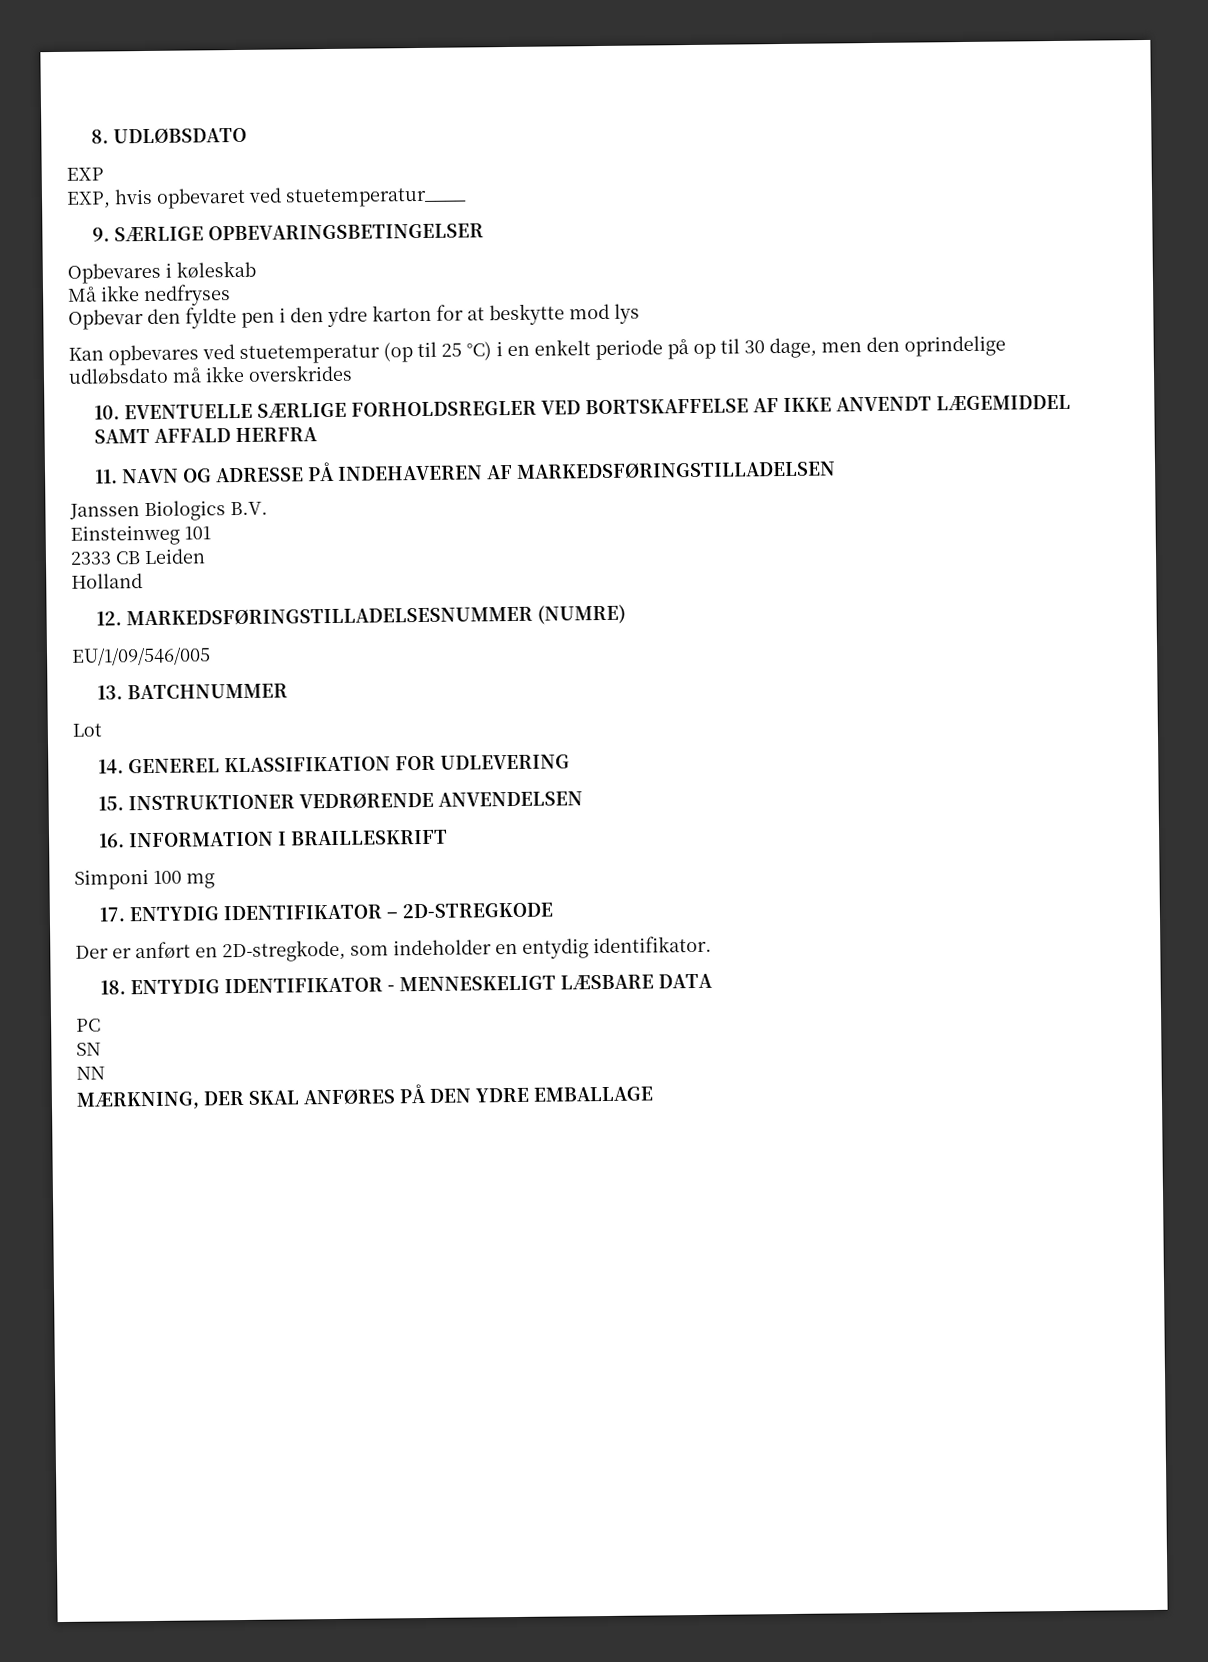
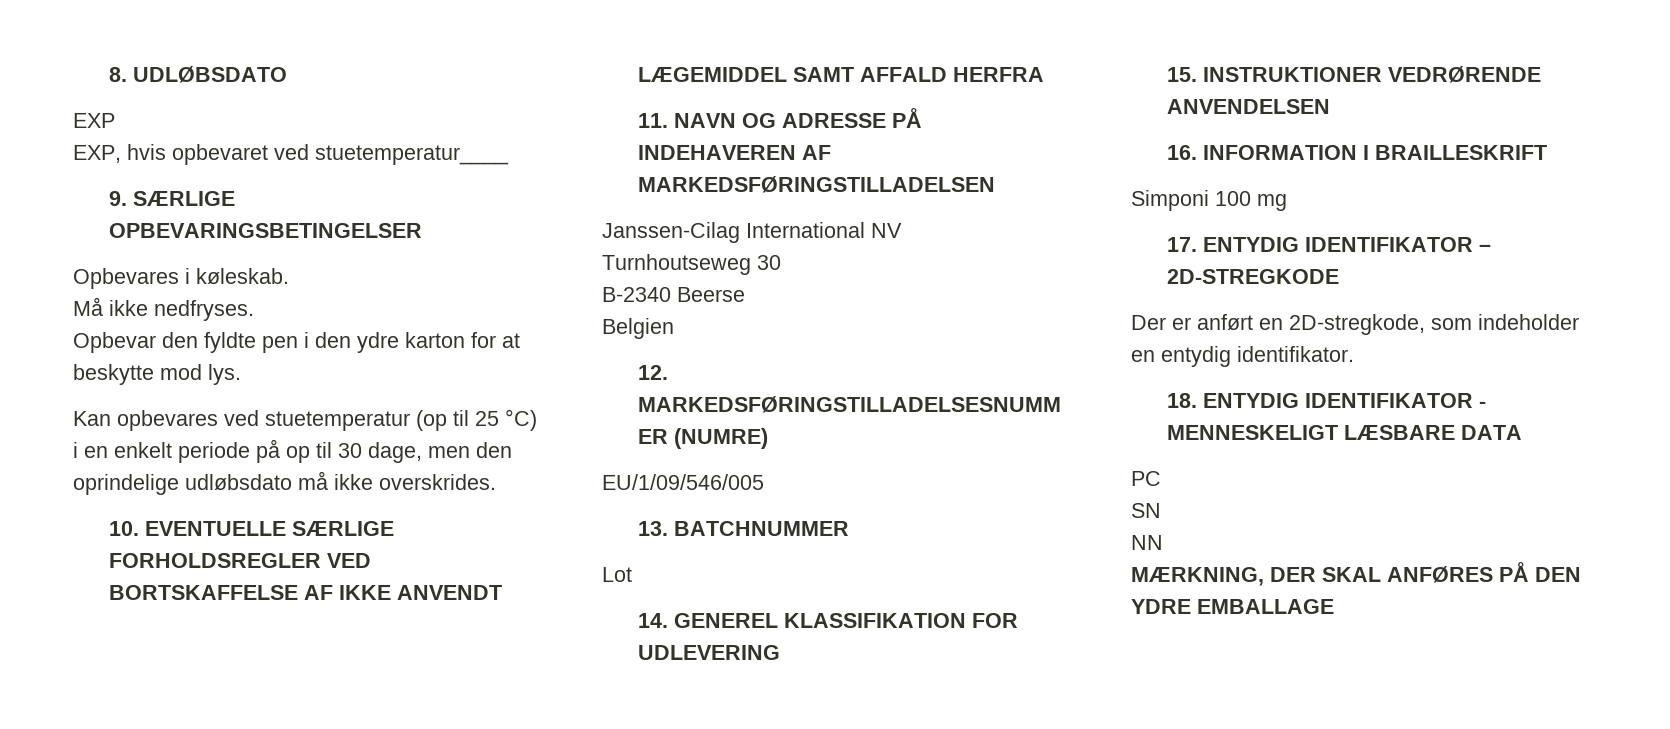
[176,260,256,279] køleskab -> [196,268,289,284] køleskab.
[143,284,231,307] nedfryses -> [154,300,254,321] nedfryses.
[614,303,640,324] lys -> [208,364,241,385] lys.
[248,364,353,382] overskrides -> [379,474,496,490] overskrides.
[69,500,268,522] [70,524,211,546] [70,548,206,565] [71,573,143,589] Janssen Biologics B.V. // Einsteinweg 101 // 2333 CB Leiden // Holland -> [602,222,902,243] [602,254,781,275] [602,287,745,302] [602,318,674,339] Janssen-Cilag International NV // Turnhoutseweg 30 // B-2340 Beerse // Belgien

